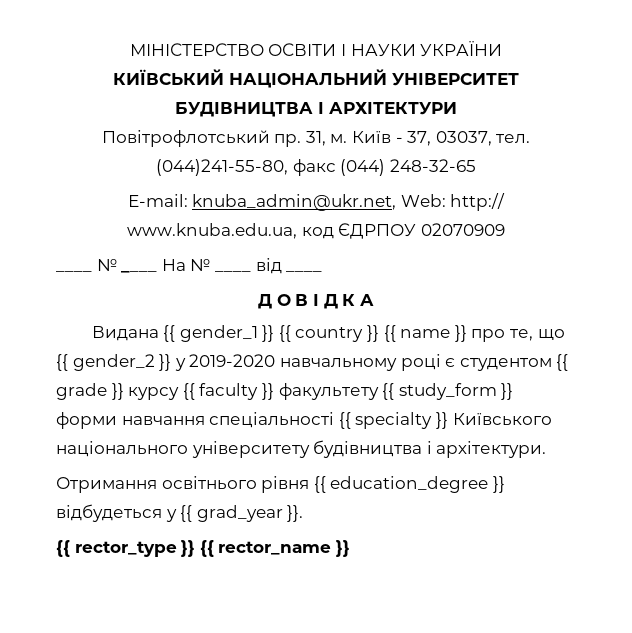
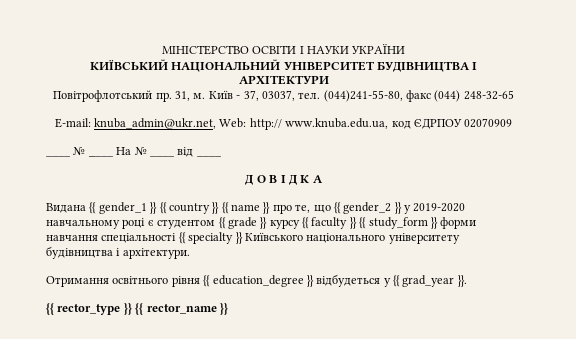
[278,383,379,400] факультету -> (357, 223) none

